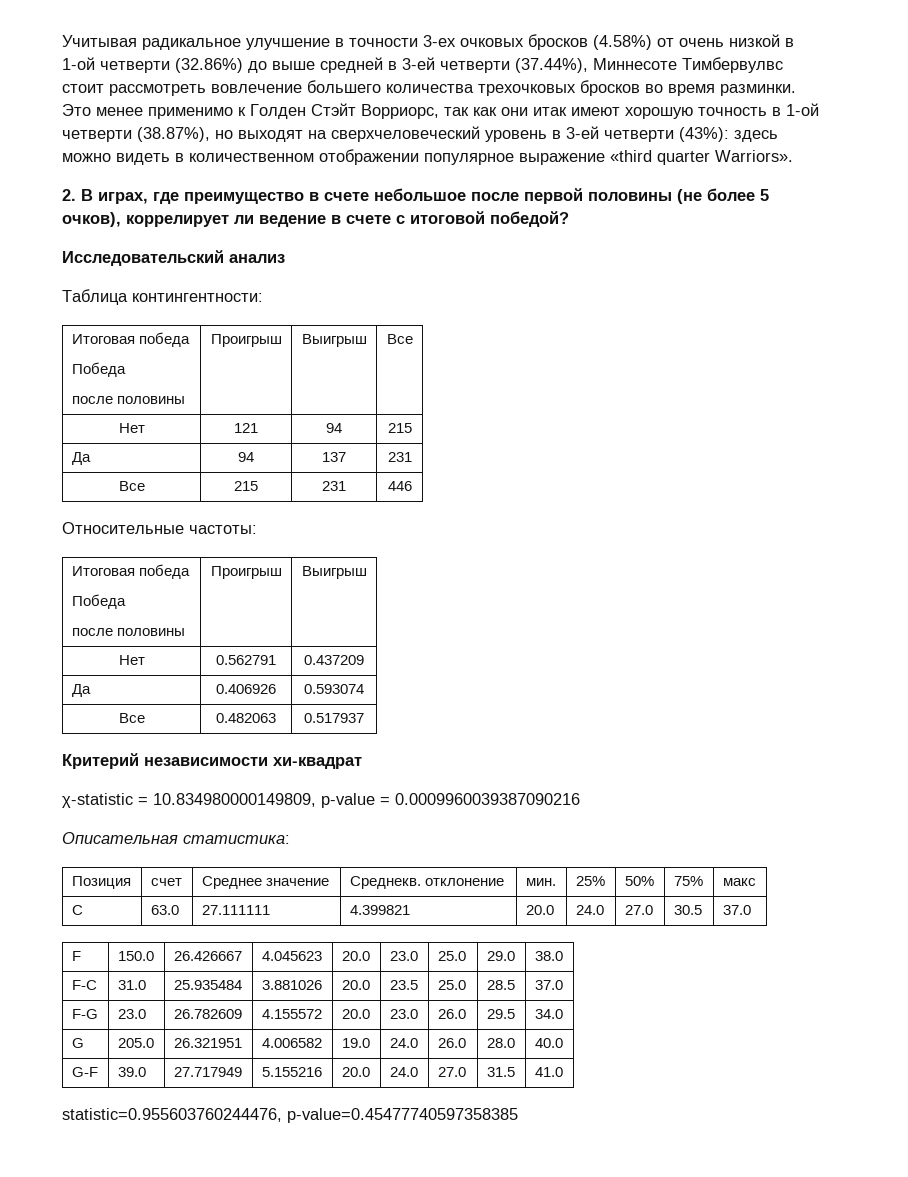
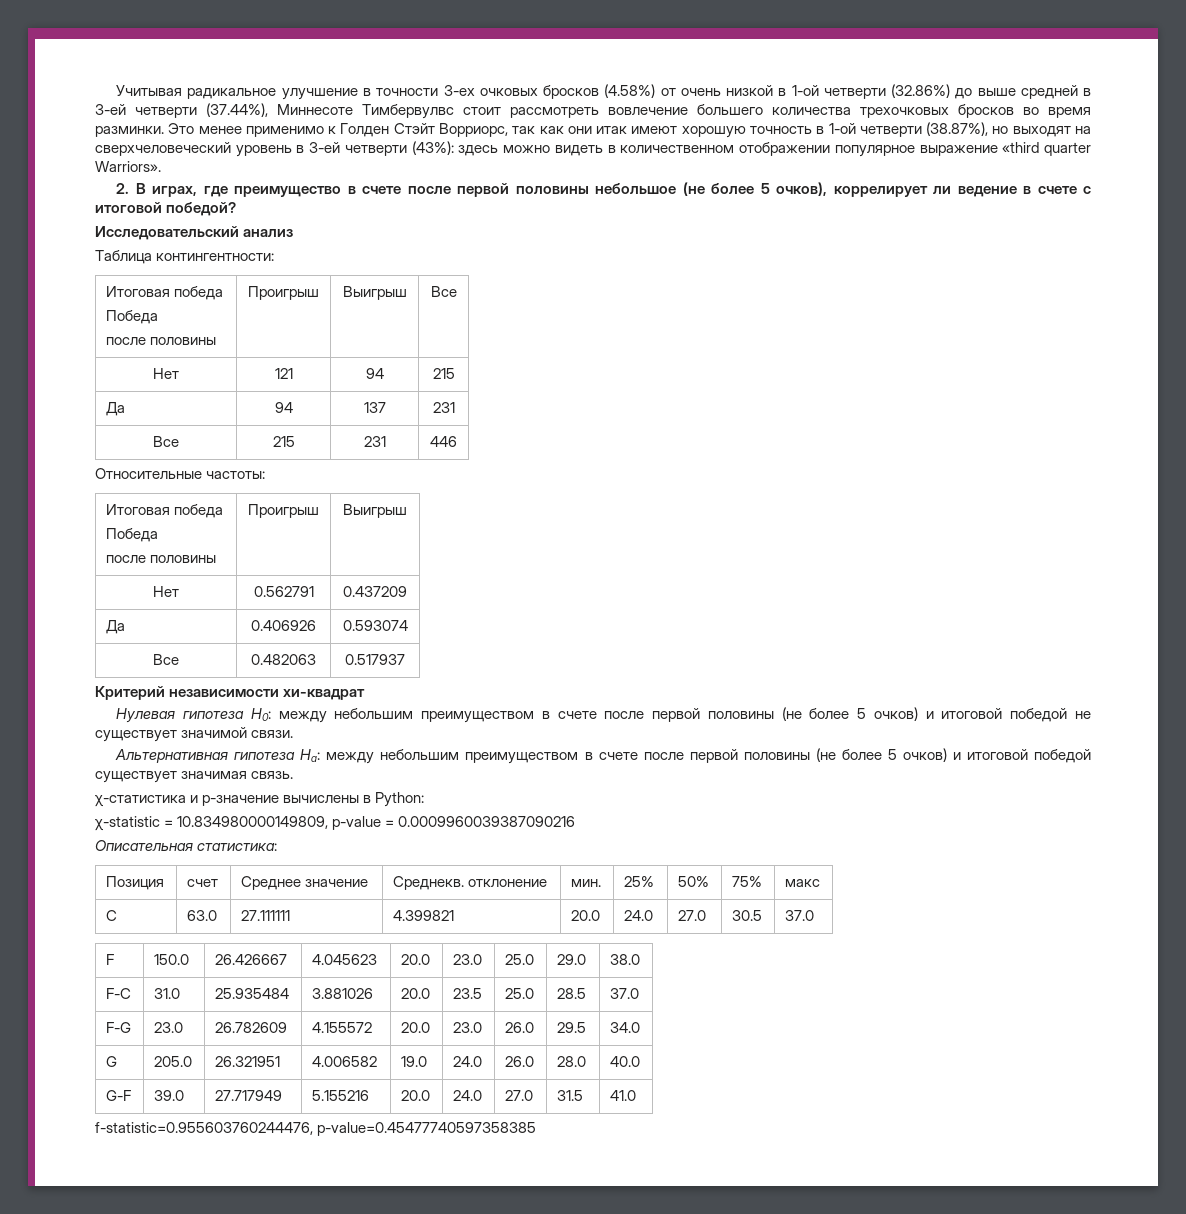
[374,188,672,204] небольшое после первой половины -> [407,183,677,197] после первой половины небольшое
(362, 763) none -> [116,707,1092,723] [95,727,294,742] [115,748,1092,764] [95,771,294,783] [95,792,425,807] // Нулевая гипотеза H0: между небольшим преимуществом в счете после первой половины (не более 5 очков) и итоговой победой не существует значимой связи. // Альтернативная гипотеза Ha: между небольшим преимуществом в счете после первой половины (не более 5 очков) и итоговой победой существует значимая связь. // χ-статистика и p-значение вычислены в Python:
[62,1108,282,1122] statistic=0.955603760244476, -> [95,1122,313,1135] f-statistic=0.955603760244476,

